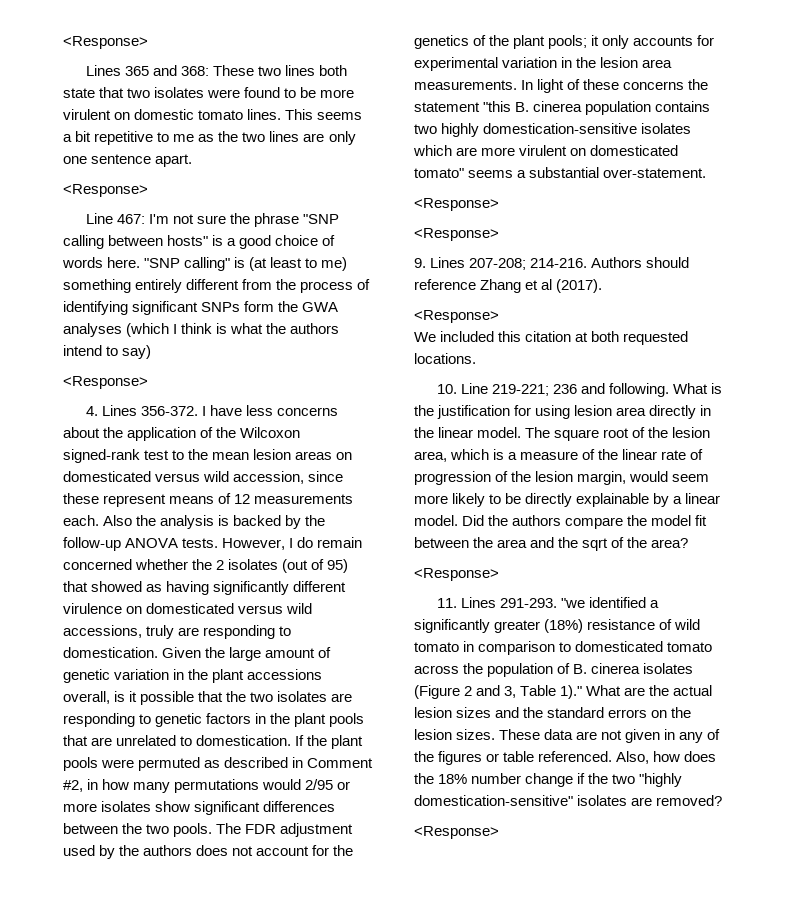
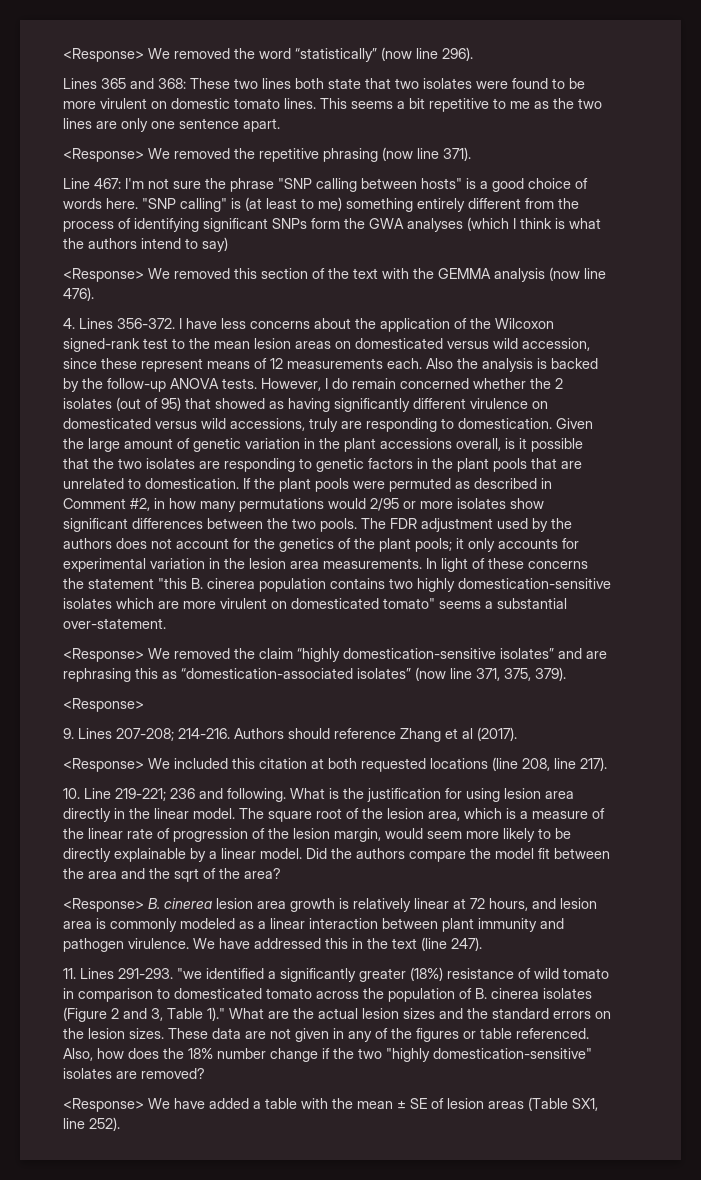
[63,36,148,49] <Response> -> [63,47,473,62] <Response> We removed the word “statistically” (now line 296).
(148, 190) none -> [148,147,471,162] We removed the repetitive phrasing (now line 371).
(148, 382) none -> [148,267,606,282] [63,287,94,301] We removed this section of the text with the GEMMA analysis (now line 476).
(499, 204) none -> [148,648,607,662] [63,667,566,682] We removed the claim “highly domestication-sensitive isolates” and are rephrasing this as “domestication-associated isolates” (now line 371, 375, 379).
(499, 316) // -> (144, 765) none
[414,353,476,364] locations. -> [430,757,607,771] locations (line 208, line 217).
(499, 574) none -> [148,898,597,912] [63,918,564,932] [63,937,482,952] B. cinerea lesion area growth is relatively linear at 72 hours, and lesion area is commonly modeled as a linear interaction between plant immunity and pathogen virulence. We have addressed this in the text (line 247).
(499, 832) none -> [148,1097,598,1111] [63,1117,120,1131] We have added a table with the mean ± SE of lesion areas (Table SX1, line 252).

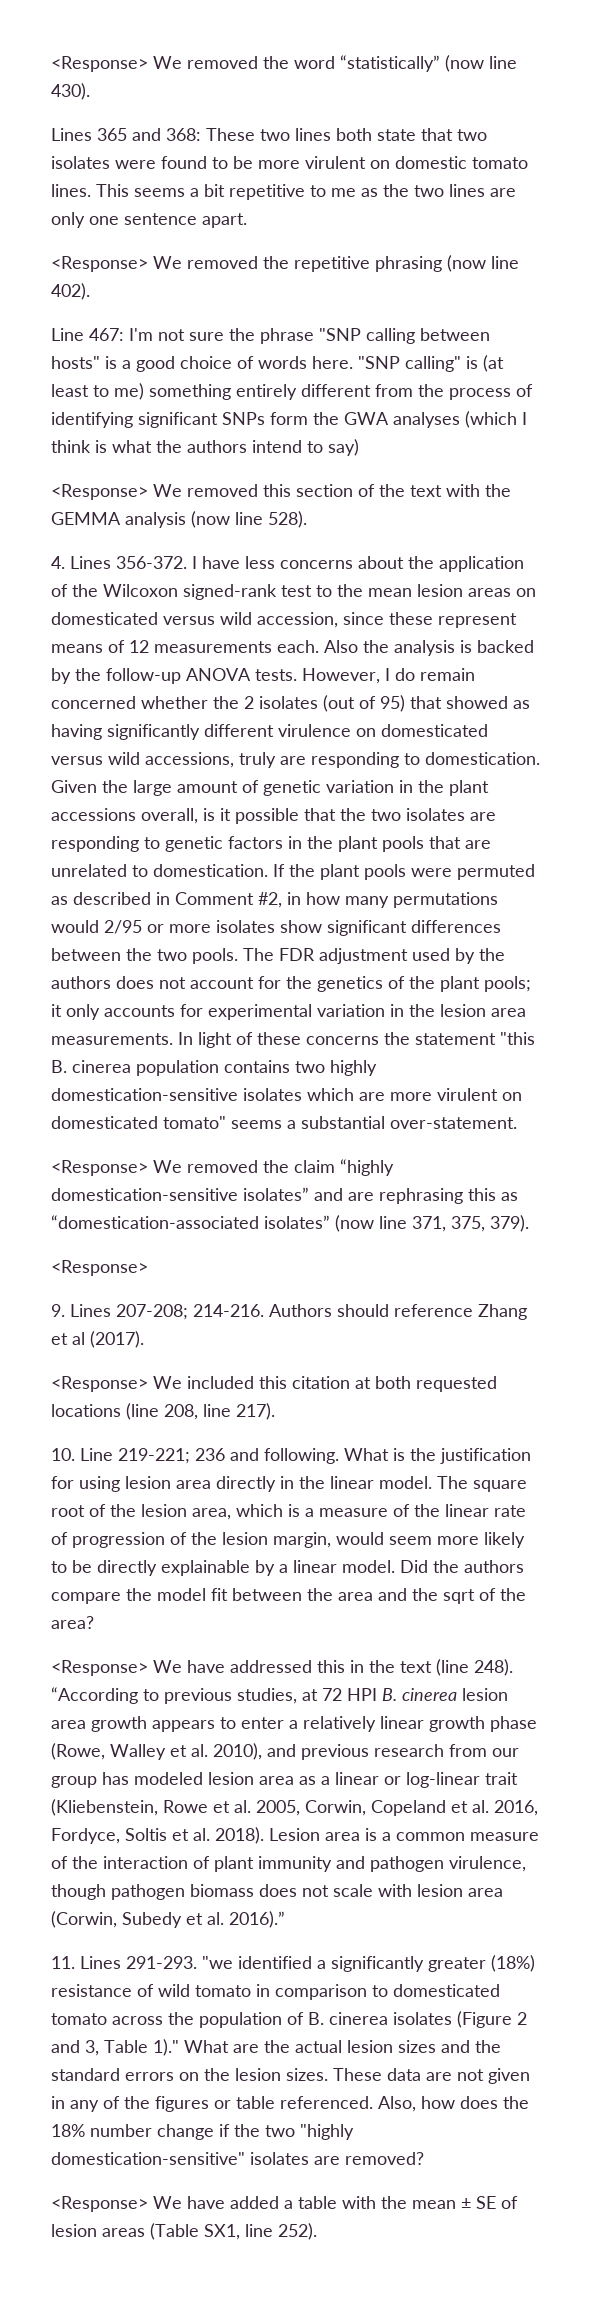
[442,47,473,61] 296). -> [51,83,90,100] 430).
[443,147,471,161] 371). -> [51,283,90,300] 402).
[63,287,94,301] 476). -> [268,511,307,528] 528).
[148,898,597,912] [63,918,564,932] [63,938,189,952] B. cinerea lesion area growth is relatively linear at 72 hours, and lesion area is commonly modeled as a linear interaction between plant immunity and pathogen virulence. -> (148, 1668) none
[451,937,482,951] 247). -> [474,1659,513,1676] [51,1687,508,1704] [51,1716,537,1732] [51,1743,519,1760] [51,1772,518,1788] [51,1799,538,1816] [51,1827,539,1844] [51,1856,526,1872] [51,1884,503,1900] [51,1911,285,1928] 248). “According to previous studies, at 72 HPI B. cinerea lesion area growth appears to enter a relatively linear growth phase (Rowe, Walley et al. 2010), and previous research from our group has modeled lesion area as a linear or log-linear trait (Kliebenstein, Rowe et al. 2005, Corwin, Copeland et al. 2016, Fordyce, Soltis et al. 2018). Lesion area is a common measure of the interaction of plant immunity and pathogen virulence, though pathogen biomass does not scale with lesion area (Corwin, Subedy et al. 2016).”

